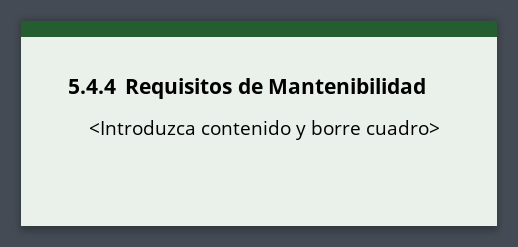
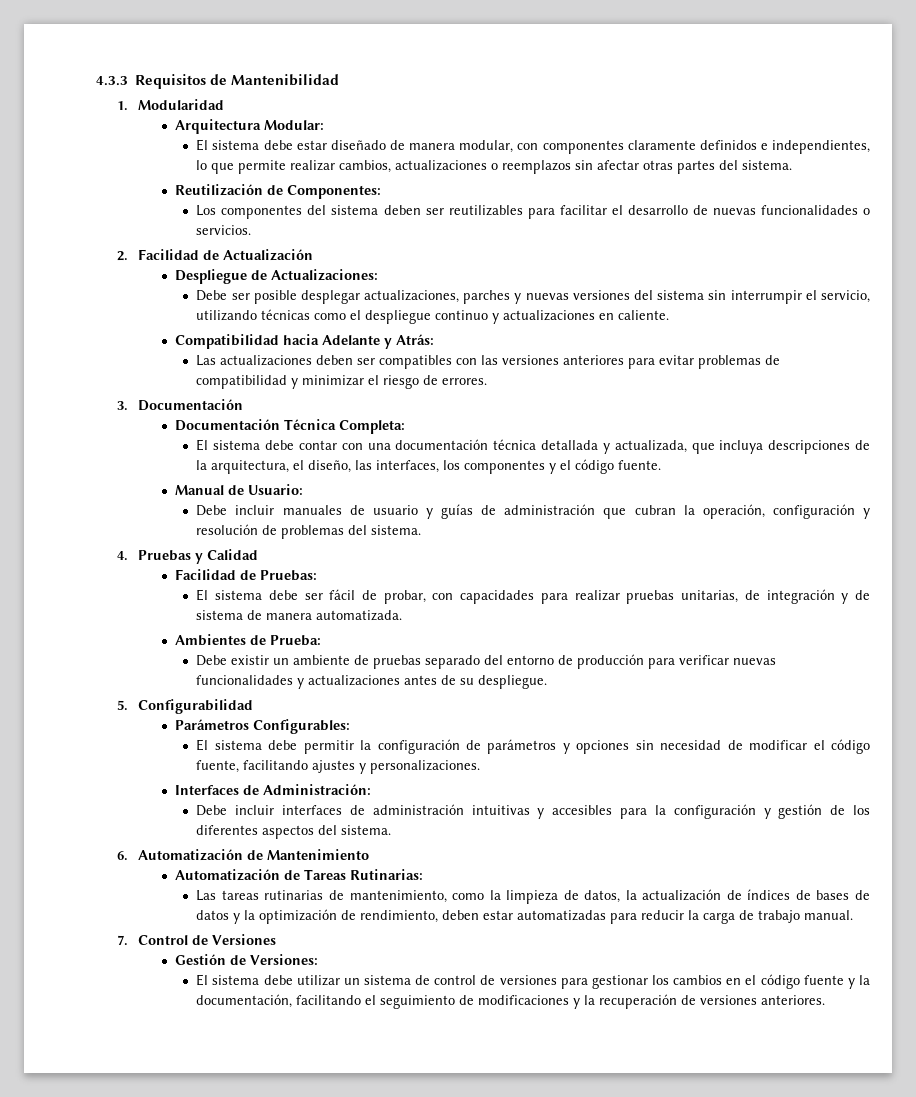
[68,79,116,94] 5.4.4 -> [96,76,128,86] 4.3.3
[89,120,441,140] <Introduzca contenido y borre cuadro> -> [117,99,225,111] [175,119,325,134] [196,139,871,154] [196,160,793,174] [175,184,382,199] [196,205,870,219] [196,225,252,235] [117,249,314,261] [175,269,379,284] [196,290,870,304] [196,309,670,324] [175,334,435,349] [196,355,781,369] [196,375,488,389] [117,399,244,411] [175,419,406,434] [196,439,871,454] [196,459,662,474] [175,484,304,495] [196,504,870,519] [196,524,422,539] [117,549,259,564] [175,569,318,581] [196,589,871,604] [196,610,403,621] [175,634,322,646] [196,654,777,669] [196,675,548,689] [117,699,254,714] [175,719,351,734] [196,739,870,754] [196,760,481,774] [175,784,372,795] [196,804,871,819] [196,825,392,839] [117,849,370,861] [175,869,424,881] [196,889,871,904] [196,909,854,924] [117,934,277,946] [175,954,319,965] [196,974,871,989] [196,994,826,1009] 1. Modularidad // Arquitectura Modular: // El sistema debe estar diseñado de manera modular, con componentes claramente definidos e independientes, lo que permite realizar cambios, actualizaciones o reemplazos sin afectar otras partes del sistema. // Reutilización de Componentes: // Los componentes del sistema deben ser reutilizables para facilitar el desarrollo de nuevas funcionalidades o servicios. // 2. Facilidad de Actualización // Despliegue de Actualizaciones: // Debe ser posible desplegar actualizaciones, parches y nuevas versiones del sistema sin interrumpir el servicio, utilizando técnicas como el despliegue continuo y actualizaciones en caliente. // Compatibilidad hacia Adelante y Atrás: // Las actualizaciones deben ser compatibles con las versiones anteriores para evitar problemas de compatibilidad y minimizar el riesgo de errores. // 3. Documentación // Documentación Técnica Completa: // El sistema debe contar con una documentación técnica detallada y actualizada, que incluya descripciones de la arquitectura, el diseño, las interfaces, los componentes y el código fuente. // Manual de Usuario: // Debe incluir manuales de usuario y guías de administración que cubran la operación, configuración y resolución de problemas del sistema. // 4. Pruebas y Calidad // Facilidad de Pruebas: // El sistema debe ser fácil de probar, con capacidades para realizar pruebas unitarias, de integración y de sistema de manera automatizada. // Ambientes de Prueba: // Debe existir un ambiente de pruebas separado del entorno de producción para verificar nuevas funcionalidades y actualizaciones antes de su despliegue. // 5. Configurabilidad // Parámetros Configurables: // El sistema debe permitir la configuración de parámetros y opciones sin necesidad de modificar el código fuente, facilitando ajustes y personalizaciones. // Interfaces de Administración: // Debe incluir interfaces de administración intuitivas y accesibles para la configuración y gestión de los diferentes aspectos del sistema. // 6. Automatización de Mantenimiento // Automatización de Tareas Rutinarias: // Las tareas rutinarias de mantenimiento, como la limpieza de datos, la actualización de índices de bases de datos y la optimización de rendimiento, deben estar automatizadas para reducir la carga de trabajo manual. // 7. Control de Versiones // Gestión de Versiones: // El sistema debe utilizar un sistema de control de versiones para gestionar los cambios en el código fuente y la documentación, facilitando el seguimiento de modificaciones y la recuperación de versiones anteriores.

